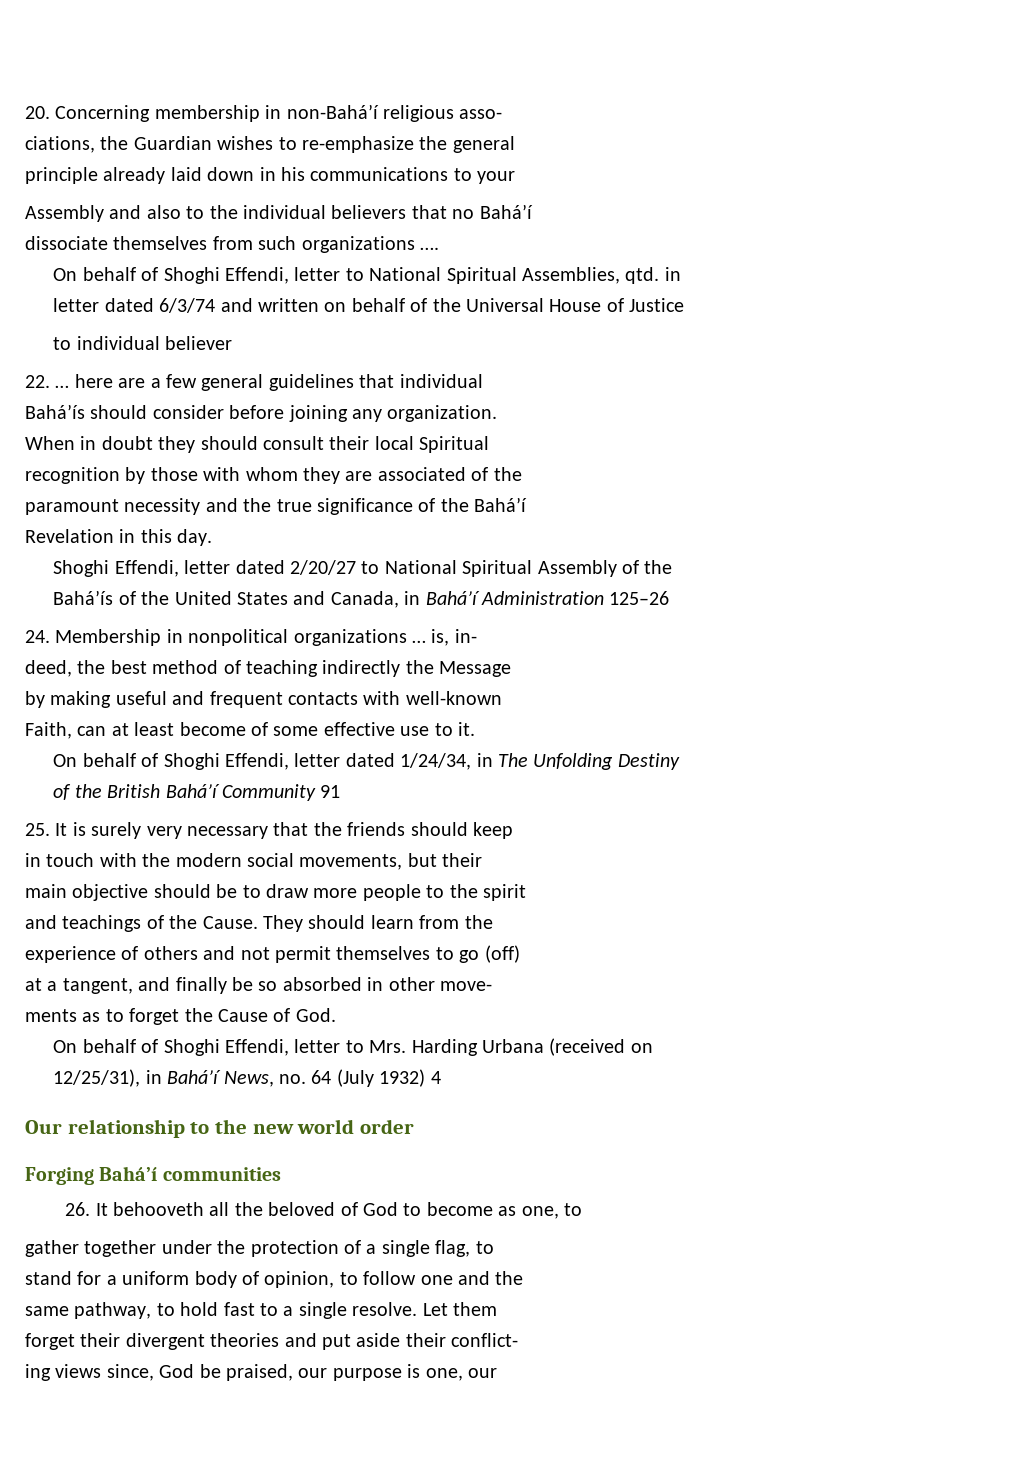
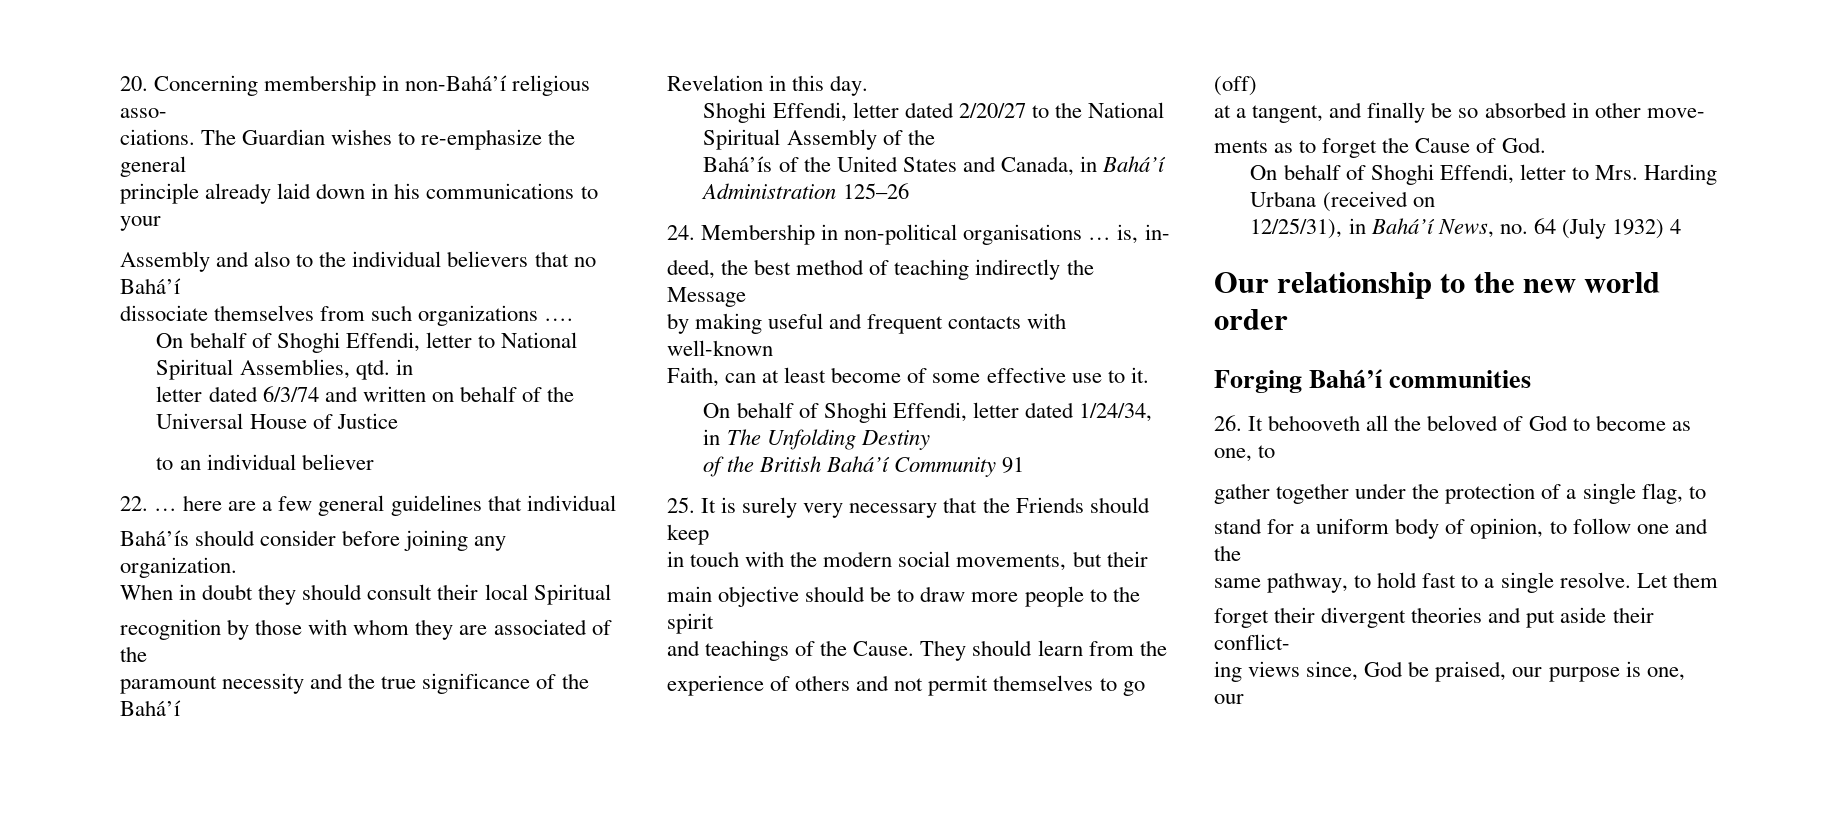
[25,136,129,153] ciations, the -> [120,129,237,145] ciations. The
(72, 343) none -> [179,460,201,470] an
(380, 567) none -> [1054,102,1082,118] the
[188,629,407,646] nonpolitical organizations -> [844,224,1083,245] non-political organisations
[347,822,406,836] friends -> [1015,497,1084,513] Friends

